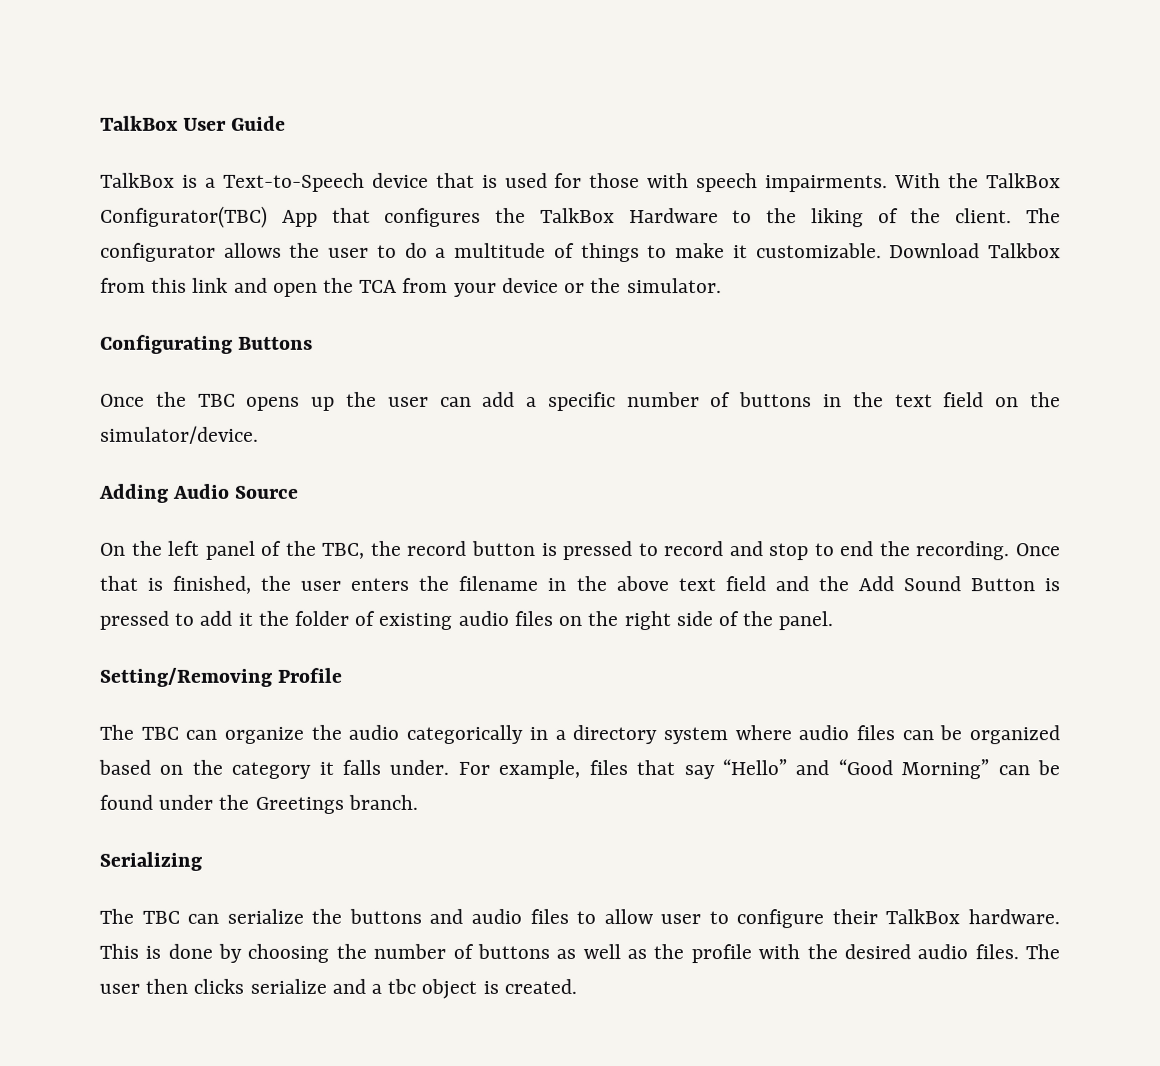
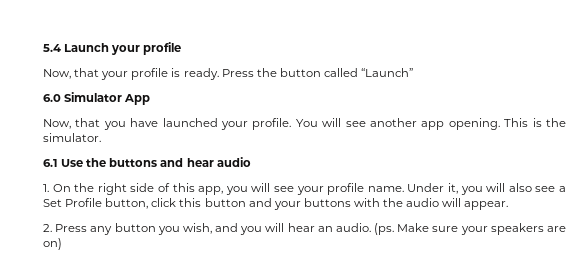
[100,115,287,131] [100,172,1061,193] [100,205,1061,228] [100,242,1061,263] [100,277,722,297] [100,334,314,354] [100,391,1061,412] [100,425,259,444] [99,483,300,503] [99,540,1060,561] [99,575,1060,594] [99,610,834,631] [99,667,343,687] [99,724,1060,745] [98,759,1060,780] [99,794,418,814] [99,851,202,871] [99,908,1060,929] [99,943,1060,964] [99,978,577,999] TalkBox User Guide // TalkBox is a Text-to-Speech device that is used for those with speech impairments. With the TalkBox Configurator(TBC) App that configures the TalkBox Hardware to the liking of the client. The configurator allows the user to do a multitude of things to make it customizable. Download Talkbox from this link and open the TCA from your device or the simulator. // Configurating Buttons // Once the TBC opens up the user can add a specific number of buttons in the text field on the simulator/device. // Adding Audio Source // On the left panel of the TBC, the record button is pressed to record and stop to end the recording. Once that is finished, the user enters the filename in the above text field and the Add Sound Button is pressed to add it the folder of existing audio files on the right side of the panel. // Setting/Removing Profile // The TBC can organize the audio categorically in a directory system where audio files can be organized based on the category it falls under. For example, files that say “Hello” and “Good Morning” can be found under the Greetings branch. // Serializing // The TBC can serialize the buttons and audio files to allow user to configure their TalkBox hardware. This is done by choosing the number of buttons as well as the profile with the desired audio files. The user then clicks serialize and a tbc object is created. -> [43,42,182,55] [43,68,414,80] [43,92,151,105] [43,118,566,130] [43,133,101,142] [43,157,251,167] [43,183,567,195] [43,198,509,210] [43,223,567,235] [43,238,62,250] 5.4 Launch your profile // Now, that your profile is ready. Press the button called “Launch” // 6.0 Simulator App // Now, that you have launched your profile. You will see another app opening. This is the simulator. // 6.1 Use the buttons and hear audio // 1. On the right side of this app, you will see your profile name. Under it, you will also see a Set Profile button, click this button and your buttons with the audio will appear. // 2. Press any button you wish, and you will hear an audio. (ps. Make sure your speakers are on)

